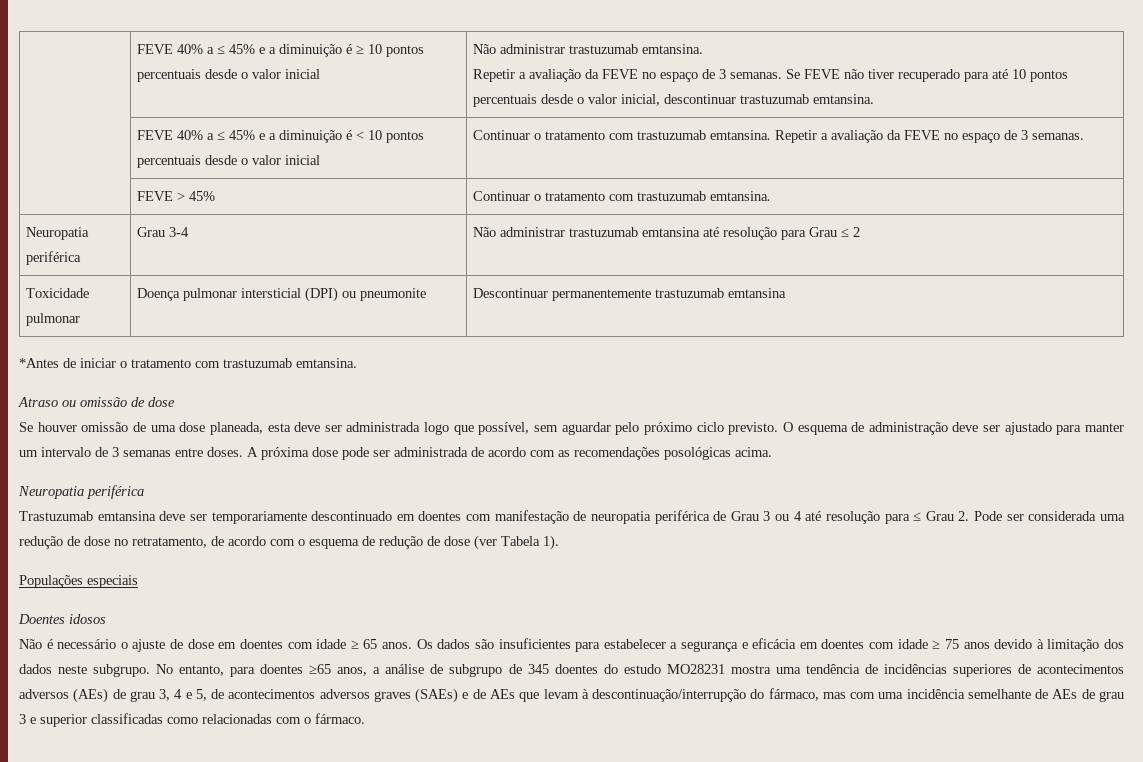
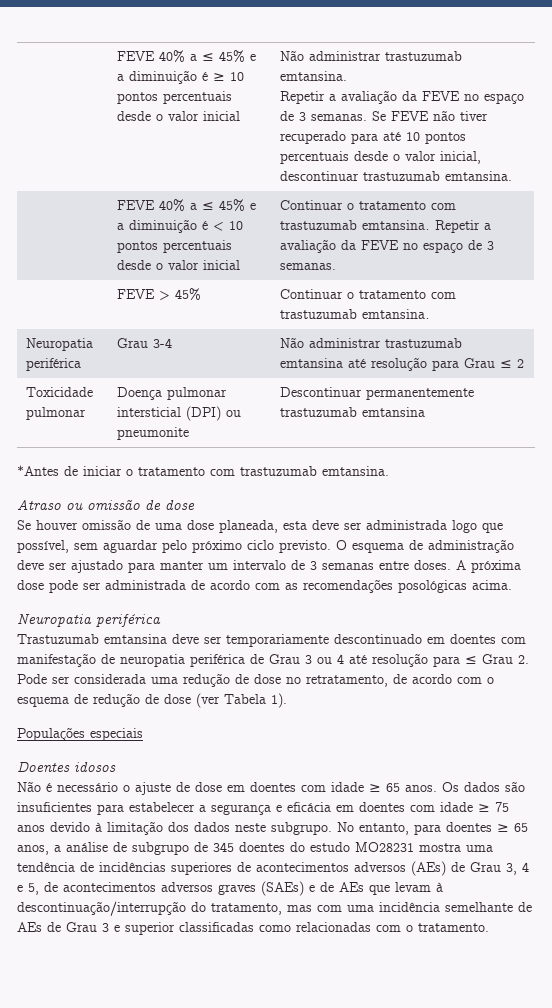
[309,664,332,674] ≥65 -> [497,823,528,832] ≥ 65
[129,691,155,702] grau -> [470,862,501,872] Grau
[768,688,819,701] fármaco, -> [211,903,282,915] tratamento,
[1098,691,1124,702] grau -> [66,922,97,932] Grau
[315,713,365,724] fármaco. -> [418,923,489,932] tratamento.

